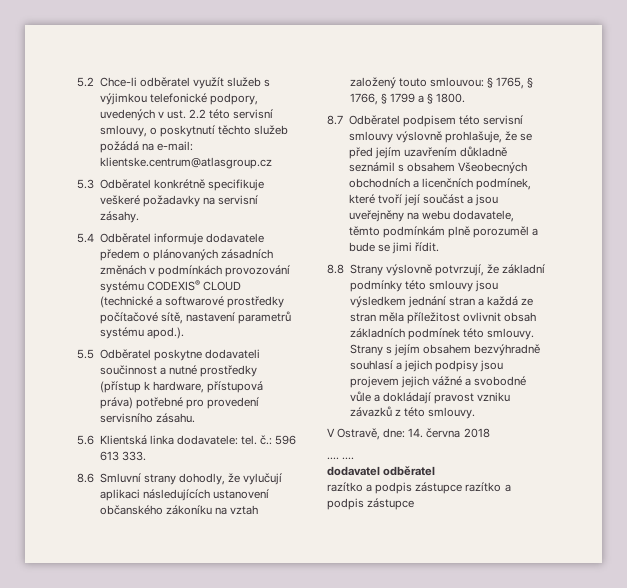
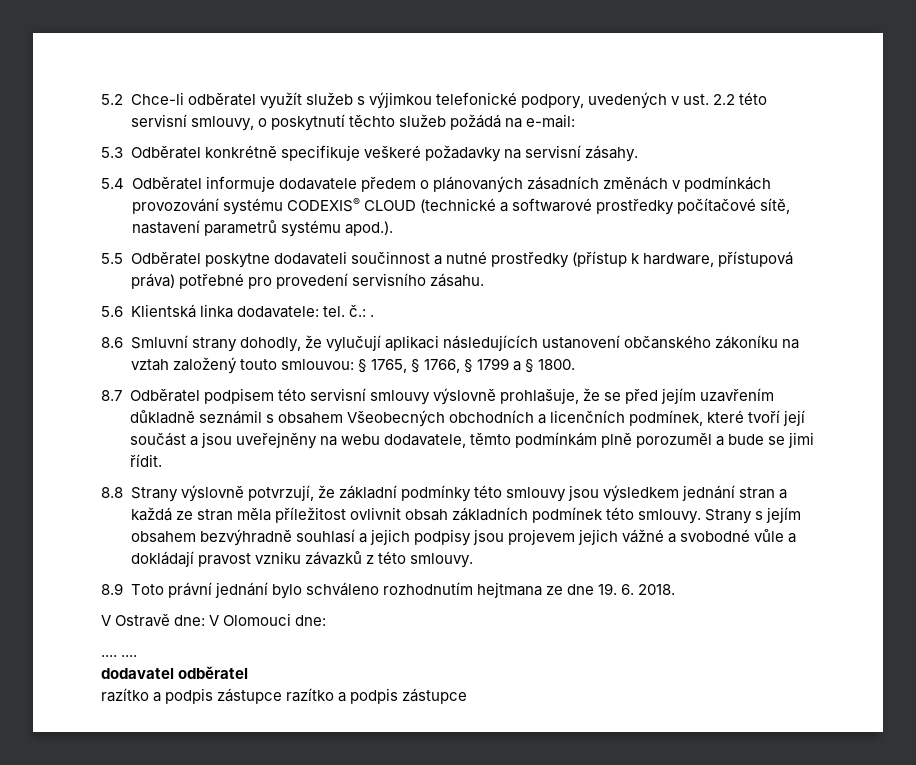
[99,157,272,169] klientske.centrum@atlasgroup.cz -> (575, 121) none
[275,435,297,445] [99,451,146,461] 596 613 333. -> [369,315,374,317] .
[327,428,490,440] V Ostravě, dne: 14. června 2018 -> [101,582,676,599] [101,613,327,627] 8.9 Toto právní jednání bylo schváleno rozhodnutím hejtmana ze dne 19. 6. 2018. // V Ostravě dne: V Olomouci dne:

